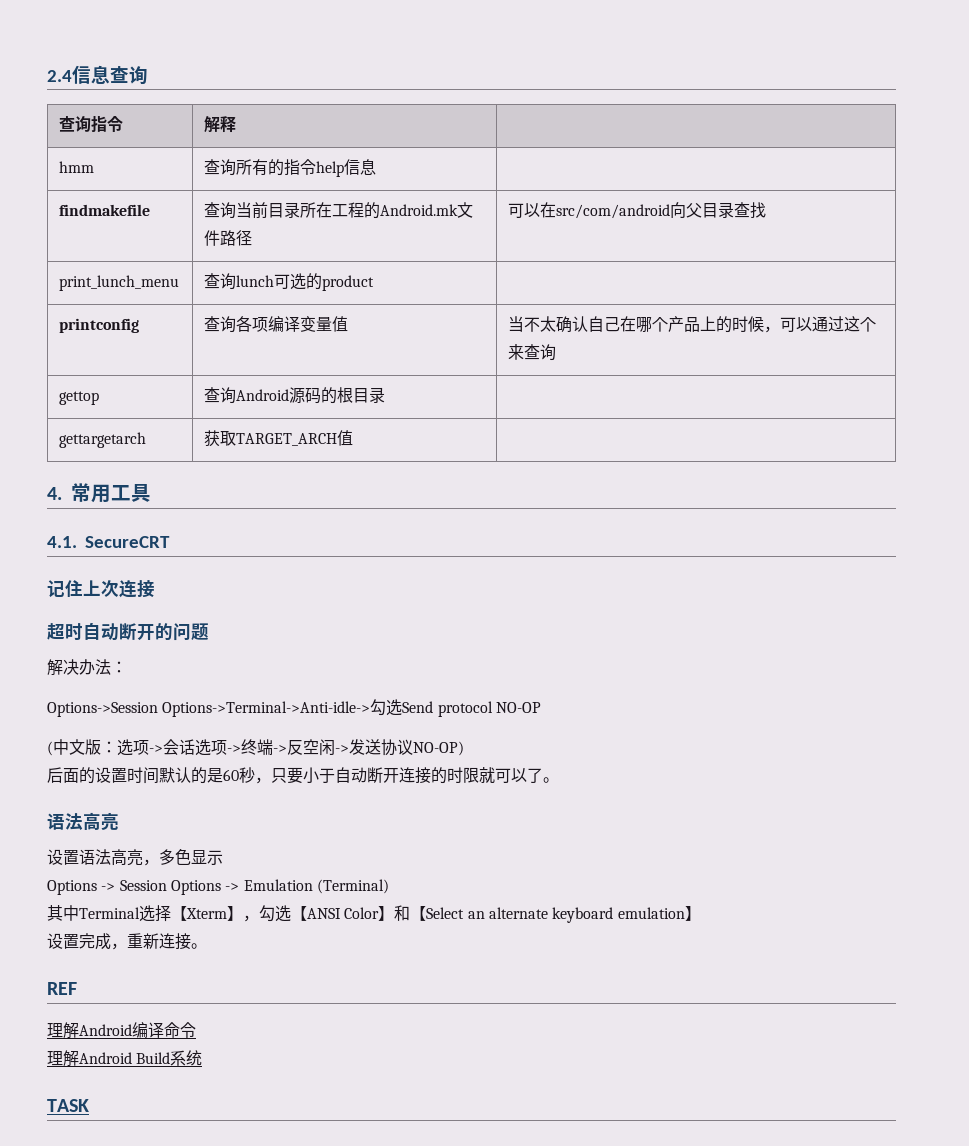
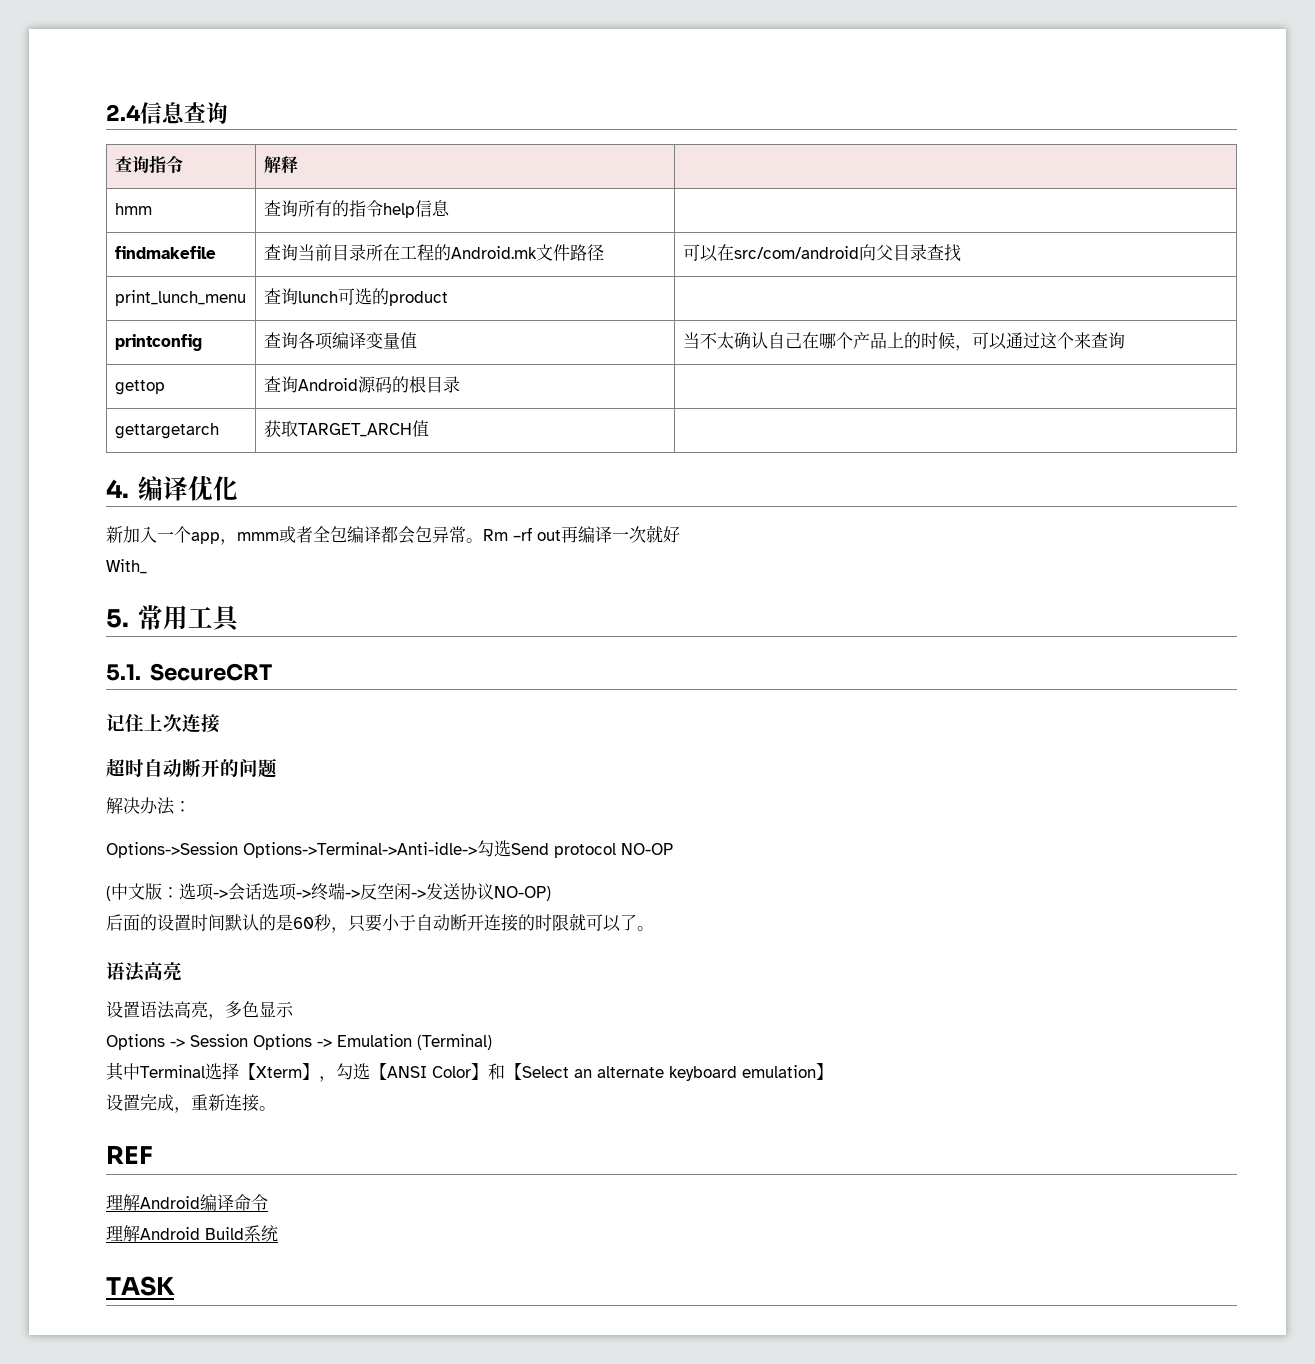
(62, 493) none -> [137,475,238,501] [106,525,680,545] [106,559,147,574] [106,609,129,628] 编译优化 // 新加入一个app，mmm或者全包编译都会包异常。Rm –rf out再编译一次就好 // With_ // 5.
[47,536,77,548] 4.1. -> [106,664,141,681] 5.1.

